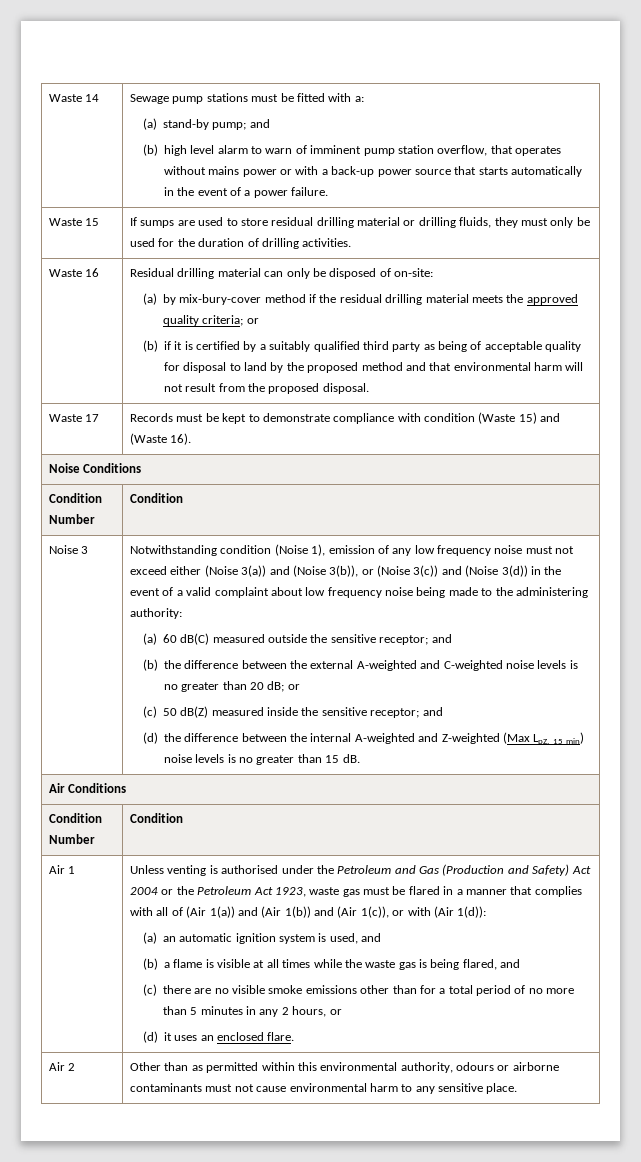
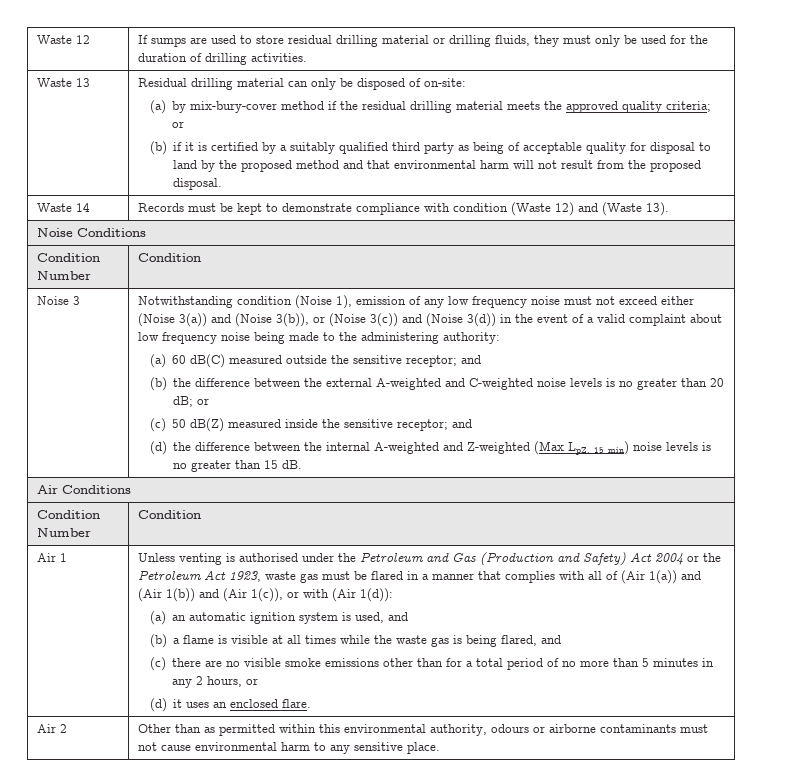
[49,94,100,102] [130,93,364,104] [142,118,270,130] [142,144,562,156] [163,166,583,177] [163,187,329,198] [49,218,100,226] Waste 14 | Sewage pump stations must be fitted with a: // (a) stand-by pump; and // (b) high level alarm to warn of imminent pump station overflow, that operates without mains power or with a back-up power source that starts automatically in the event of a power failure. // Waste 15 -> [37,35,91,44] Waste 12
[85,268,100,277] 16 -> [76,78,91,87] 13
[85,414,100,422] 17 -> [76,203,91,212] 14
[518,412,537,424] 15) -> [555,202,575,216] 12)
[170,433,192,445] 16). -> [646,202,670,216] 13).

